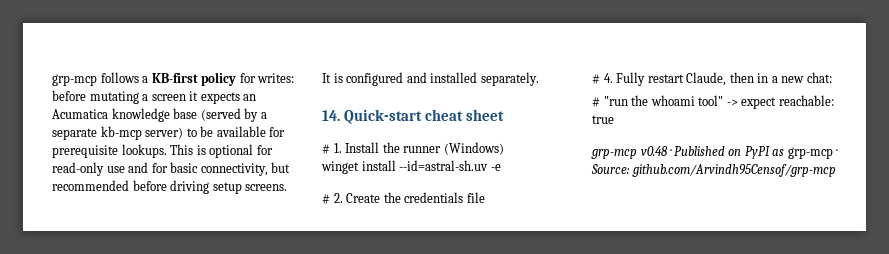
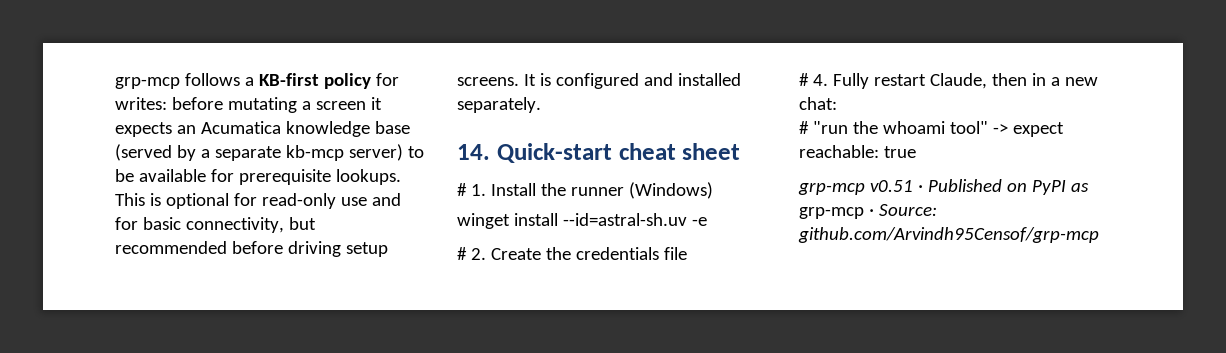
[640,146,668,156] v0.48 -> [869,180,913,192] v0.51

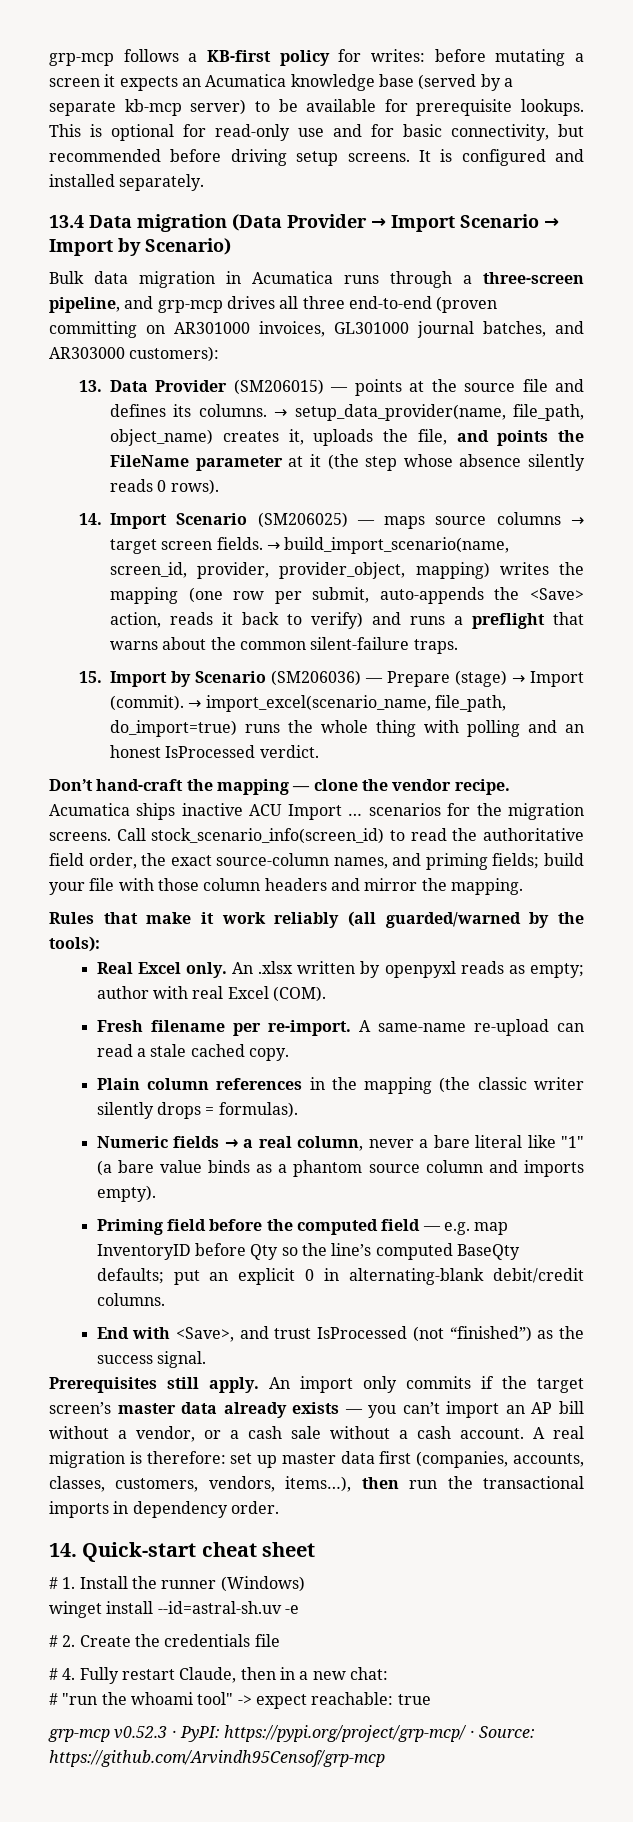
(541, 105) none -> [49,214,559,232] [49,238,231,256] [49,271,584,288] [49,296,498,313] [49,321,584,338] [49,346,220,362] [79,379,584,396] [110,404,584,421] [110,429,584,446] [110,454,585,471] [110,479,219,495] [79,512,584,529] [110,537,510,554] [110,562,584,579] [110,587,584,604] [110,612,585,629] [110,637,458,654] [79,670,584,687] [110,695,506,712] [110,720,584,737] [110,745,319,758] [49,779,510,795] [49,803,585,820] [49,828,585,844] [49,853,584,870] [49,878,523,895] [49,911,584,928] [49,936,100,952] [96,961,584,978] [96,986,326,1002] [96,1019,584,1036] [96,1044,289,1061] [96,1077,584,1094] [96,1102,298,1119] [96,1135,584,1151] [96,1160,584,1177] [96,1185,156,1202] [96,1219,509,1235] [96,1243,520,1260] [96,1268,584,1285] [96,1293,165,1306] [96,1326,585,1342] [96,1351,206,1368] [49,1376,584,1393] [49,1401,585,1418] [49,1426,584,1442] [49,1451,584,1468] [49,1476,585,1492] [49,1501,279,1518] // 13.4 Data migration (Data Provider → Import Scenario → Import by Scenario) // Bulk data migration in Acumatica runs through a three-screen pipeline, and grp-mcp drives all three end-to-end (proven committing on AR301000 invoices, GL301000 journal batches, and AR303000 customers): // 13. Data Provider (SM206015) — points at the source file and defines its columns. → setup_data_provider(name, file_path, object_name) creates it, uploads the file, and points the FileName parameter at it (the step whose absence silently reads 0 rows). // 14. Import Scenario (SM206025) — maps source columns → target screen fields. → build_import_scenario(name, screen_id, provider, provider_object, mapping) writes the mapping (one row per submit, auto-appends the <Save> action, reads it back to verify) and runs a preflight that warns about the common silent-failure traps. // 15. Import by Scenario (SM206036) — Prepare (stage) → Import (commit). → import_excel(scenario_name, file_path, do_import=true) runs the whole thing with polling and an honest IsProcessed verdict. // Don’t hand-craft the mapping — clone the vendor recipe. Acumatica ships inactive ACU Import … scenarios for the migration screens. Call stock_scenario_info(screen_id) to read the authoritative field order, the exact source-column names, and priming fields; build your file with those column headers and mirror the mapping. // Rules that make it work reliably (all guarded/warned by the tools): // Real Excel only. An .xlsx written by openpyxl reads as empty; author with real Excel (COM). // Fresh filename per re-import. A same-name re-upload can read a stale cached copy. // Plain column references in the mapping (the classic writer silently drops = formulas). // Numeric fields → a real column, never a bare literal like "1" (a bare value binds as a phantom source column and imports empty). // Priming field before the computed field — e.g. map InventoryID before Qty so the line’s computed BaseQty defaults; put an explicit 0 in alternating-blank debit/credit columns. // End with <Save>, and trust IsProcessed (not “finished”) as the success signal. // Prerequisites still apply. An import only commits if the target screen’s master data already exists — you can’t import an AP bill without a vendor, or a cash sale without a cash account. A real migration is therefore: set up master data first (companies, accounts, classes, customers, vendors, items…), then run the transactional imports in dependency order.
[869,179,1089,195] [799,207,864,219] v0.51 · Published on PyPI as grp-mcp -> [114,1725,468,1742] v0.52.3 · PyPI: https://pypi.org/project/grp-mcp/
[798,227,1099,243] github.com/Arvindh95Censof/grp-mcp -> [49,1750,385,1767] https://github.com/Arvindh95Censof/grp-mcp

